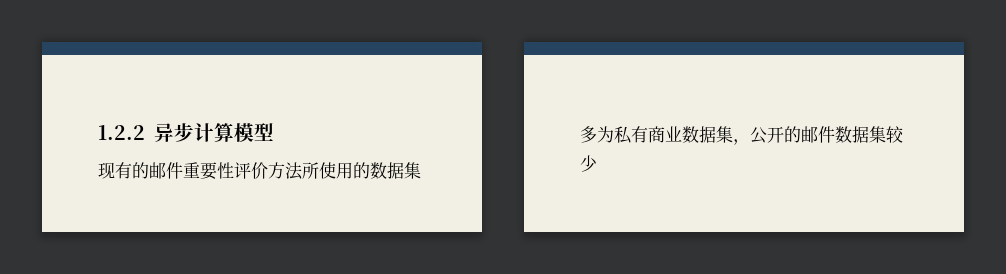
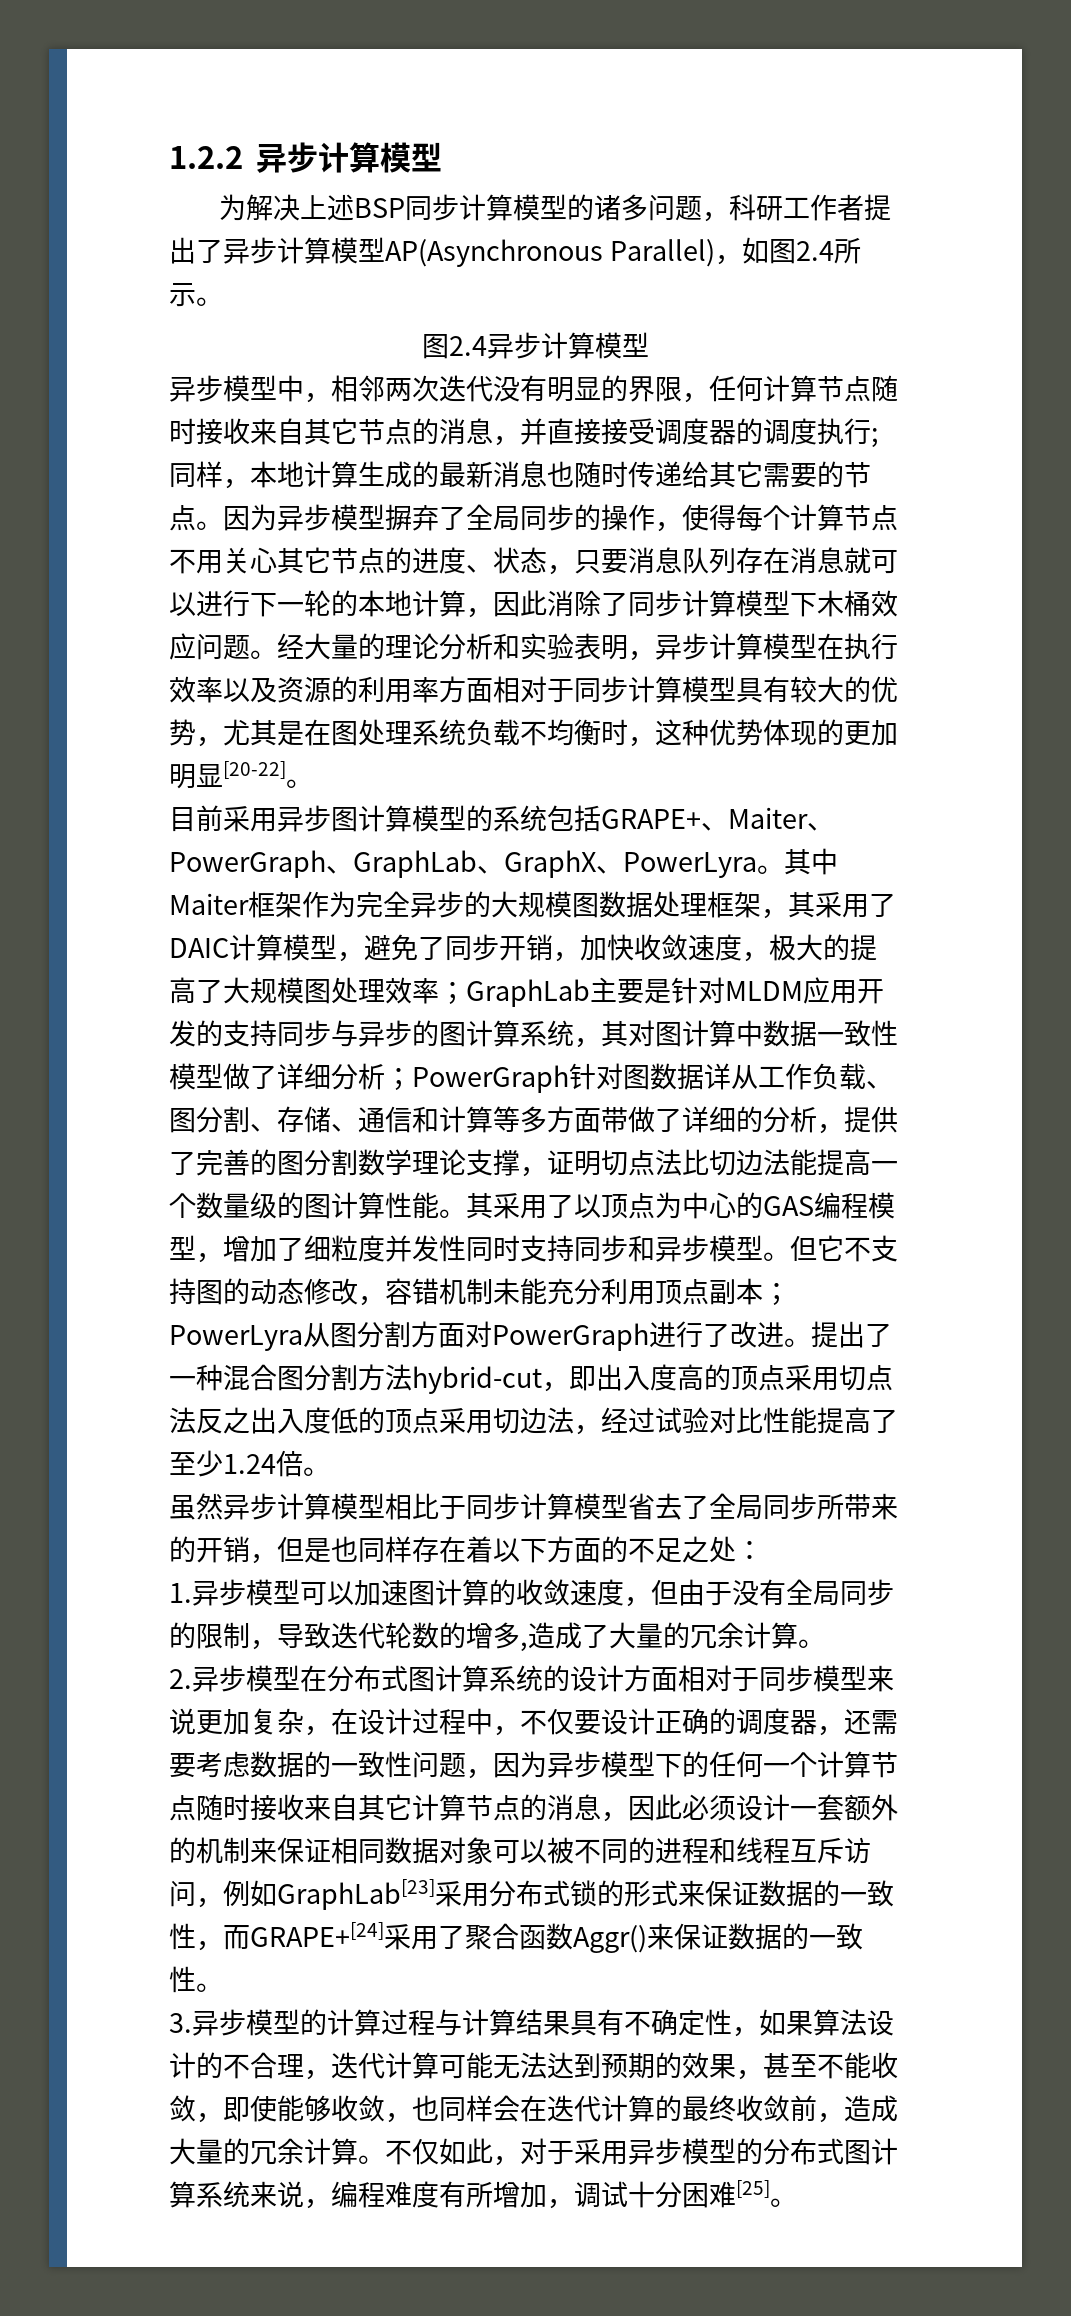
[98,162,421,180] [580,126,904,145] [580,155,597,172] 现有的邮件重要性评价方法所使用的数据集多为私有商业数据集，公开的邮件数据集较少 -> [218,194,891,222] [169,237,862,267] [169,283,223,307] [422,332,649,359] [169,375,898,403] [169,418,879,448] [169,461,871,489] [169,504,898,532] [169,547,898,575] [169,590,898,618] [169,633,898,661] [169,676,898,703] [169,719,898,747] [169,761,286,789] [286,779,313,788] [169,805,834,832] [169,848,838,878] [169,891,896,919] [169,934,877,962] [169,977,884,1007] [169,1020,898,1048] [169,1063,893,1093] [169,1106,898,1134] [169,1149,898,1177] [169,1192,895,1219] [169,1235,898,1263] [169,1278,790,1306] [169,1321,892,1351] [169,1364,893,1394] [169,1407,898,1435] [169,1450,330,1477] [169,1493,898,1520] [169,1536,763,1564] [169,1579,894,1607] [169,1622,825,1652] [169,1665,894,1692] [169,1708,898,1736] [169,1751,898,1779] [169,1794,898,1822] [169,1837,871,1864] [169,1879,894,1910] [169,1922,863,1953] [169,1966,223,1993] [169,2009,894,2037] [169,2052,898,2080] [169,2095,898,2123] [169,2138,898,2166] [169,2180,770,2209] [770,2198,797,2207] 为解决上述BSP同步计算模型的诸多问题，科研工作者提出了异步计算模型AP(Asynchronous Parallel)，如图2.4所示。 // 图2.4异步计算模型 // 异步模型中，相邻两次迭代没有明显的界限，任何计算节点随时接收来自其它节点的消息，并直接接受调度器的调度执行;同样，本地计算生成的最新消息也随时传递给其它需要的节点。因为异步模型摒弃了全局同步的操作，使得每个计算节点不用关心其它节点的进度、状态，只要消息队列存在消息就可以进行下一轮的本地计算，因此消除了同步计算模型下木桶效应问题。经大量的理论分析和实验表明，异步计算模型在执行效率以及资源的利用率方面相对于同步计算模型具有较大的优势，尤其是在图处理系统负载不均衡时，这种优势体现的更加明显[20-22]。 // 目前采用异步图计算模型的系统包括GRAPE+、Maiter、PowerGraph、GraphLab、GraphX、PowerLyra。其中Maiter框架作为完全异步的大规模图数据处理框架，其采用了DAIC计算模型，避免了同步开销，加快收敛速度，极大的提高了大规模图处理效率；GraphLab主要是针对MLDM应用开发的支持同步与异步的图计算系统，其对图计算中数据一致性模型做了详细分析；PowerGraph针对图数据详从工作负载、图分割、存储、通信和计算等多方面带做了详细的分析，提供了完善的图分割数学理论支撑，证明切点法比切边法能提高一个数量级的图计算性能。其采用了以顶点为中心的GAS编程模型，增加了细粒度并发性同时支持同步和异步模型。但它不支持图的动态修改，容错机制未能充分利用顶点副本；PowerLyra从图分割方面对PowerGraph进行了改进。提出了一种混合图分割方法hybrid-cut，即出入度高的顶点采用切点法反之出入度低的顶点采用切边法，经过试验对比性能提高了至少1.24倍。 // 虽然异步计算模型相比于同步计算模型省去了全局同步所带来的开销，但是也同样存在着以下方面的不足之处： // 1.异步模型可以加速图计算的收敛速度，但由于没有全局同步的限制，导致迭代轮数的增多,造成了大量的冗余计算。 // 2.异步模型在分布式图计算系统的设计方面相对于同步模型来说更加复杂，在设计过程中，不仅要设计正确的调度器，还需要考虑数据的一致性问题，因为异步模型下的任何一个计算节点随时接收来自其它计算节点的消息，因此必须设计一套额外的机制来保证相同数据对象可以被不同的进程和线程互斥访问，例如GraphLab[23]采用分布式锁的形式来保证数据的一致性，而GRAPE+[24]采用了聚合函数Aggr()来保证数据的一致性。 // 3.异步模型的计算过程与计算结果具有不确定性，如果算法设计的不合理，迭代计算可能无法达到预期的效果，甚至不能收敛，即使能够收敛，也同样会在迭代计算的最终收敛前，造成大量的冗余计算。不仅如此，对于采用异步模型的分布式图计算系统来说，编程难度有所增加，调试十分困难[25]。

